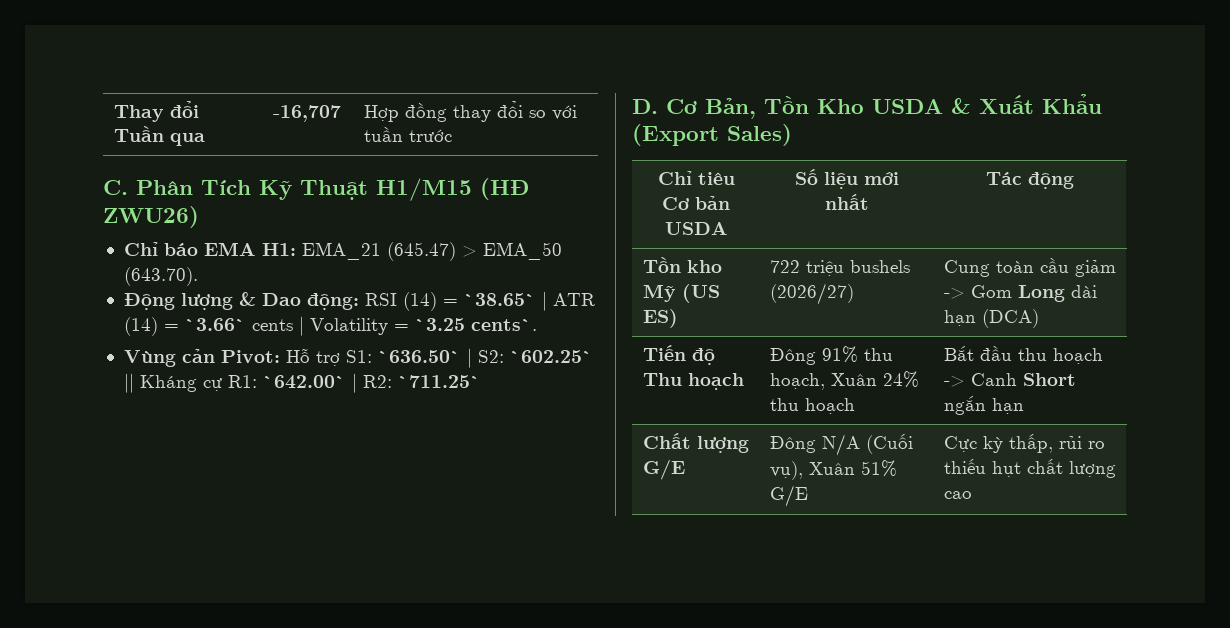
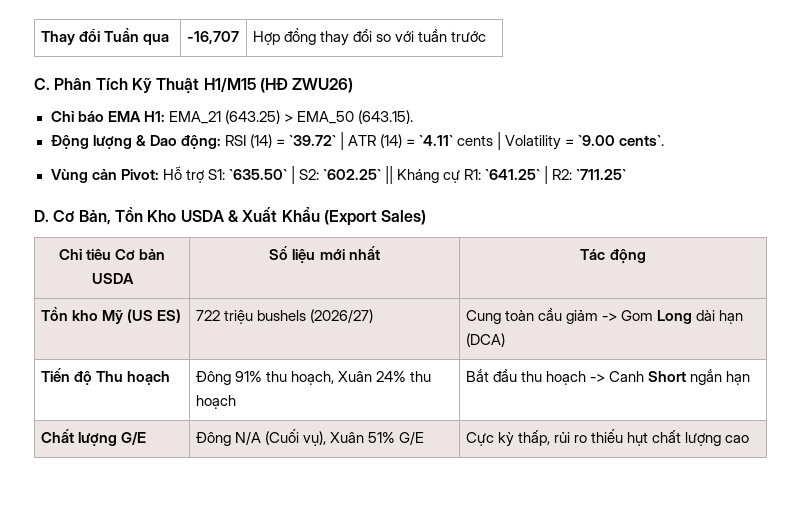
[386,242,456,261] (645.47) -> [224,110,280,124] (643.25)
[123,267,198,286] (643.70). -> [357,110,413,124] (643.15).
[463,293,536,306] `38.65` -> [288,135,336,146] `39.72`
[184,318,246,331] `3.66` -> [419,135,454,146] `4.11`
[414,318,465,331] `3.25 -> [578,135,616,146] `9.00
[377,350,461,363] `636.50` -> [228,169,287,180] `635.50`
[262,375,346,389] `642.00` -> [485,169,541,180] `641.25`

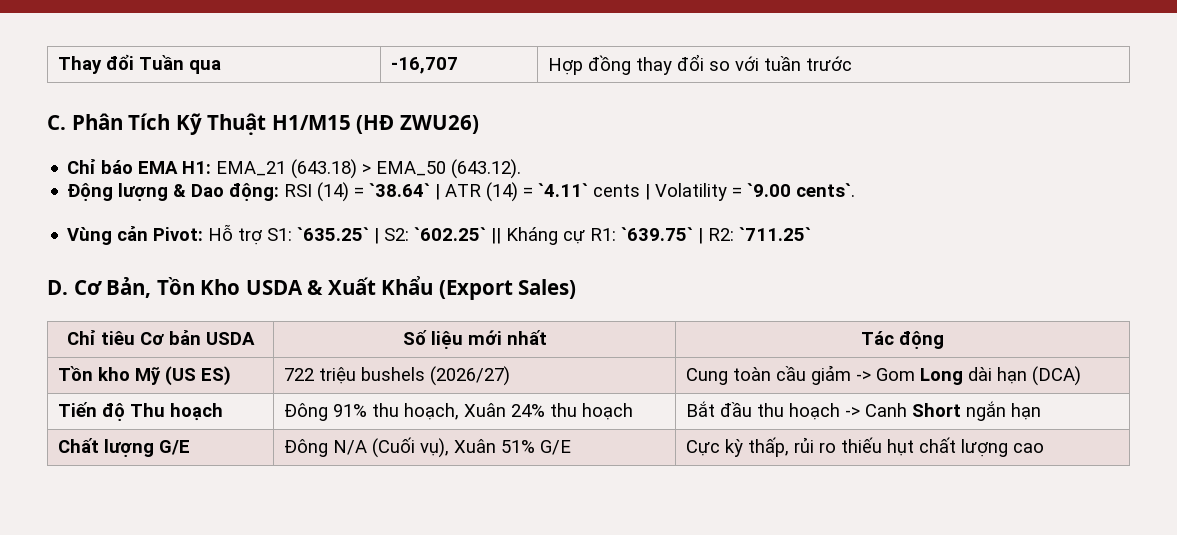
[224,110,280,124] (643.25) -> [291,159,358,179] (643.18)
[357,110,413,124] (643.15). -> [451,159,522,179] (643.12).
[288,135,336,146] `39.72` -> [369,183,431,197] `38.64`
[228,169,287,180] `635.50` -> [297,227,370,241] `635.25`
[485,169,541,180] `641.25` -> [621,227,694,241] `639.75`

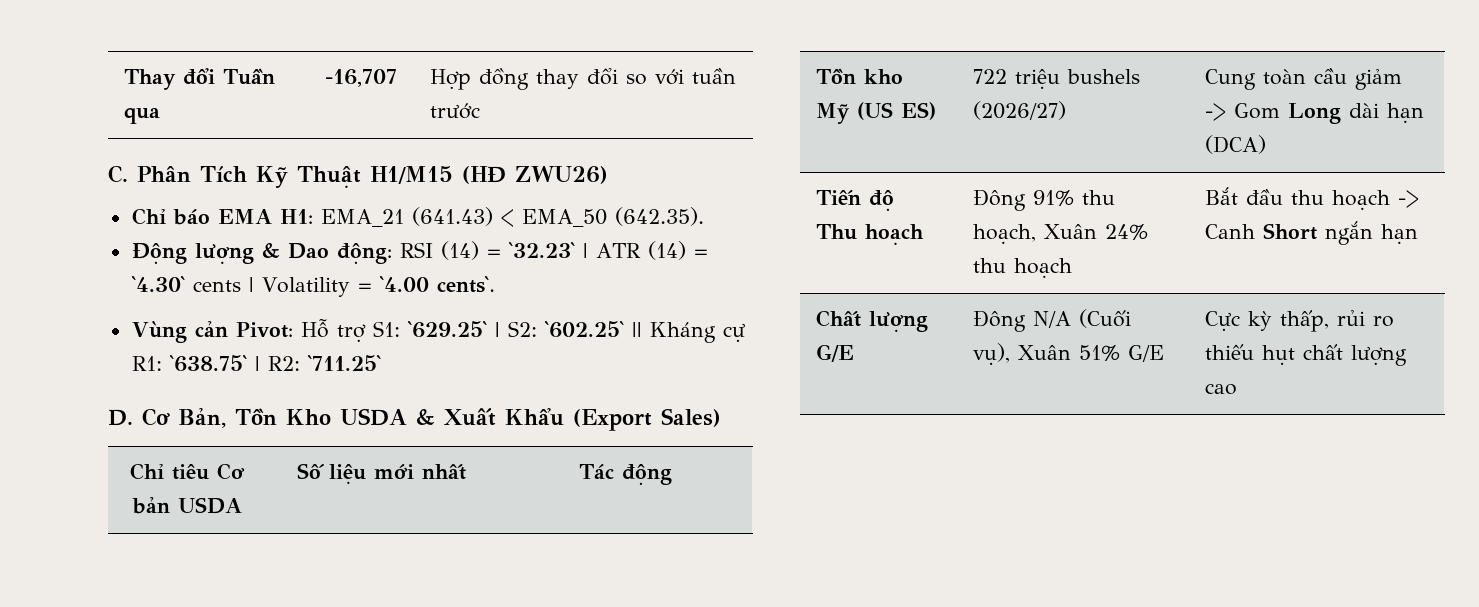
[291,159,522,179] (643.18) > EMA_50 (643.12). -> [411,207,704,227] (641.43) < EMA_50 (642.35).
[369,183,431,197] `38.64` -> [507,242,575,258] `32.23`
[538,183,589,197] `4.11` -> [130,276,185,292] `4.30`
[747,183,792,197] `9.00 -> [378,276,429,292] `4.00
[297,227,370,241] `635.25` -> [406,321,487,338] `629.25`
[621,227,694,241] `639.75` -> [168,355,247,372] `638.75`

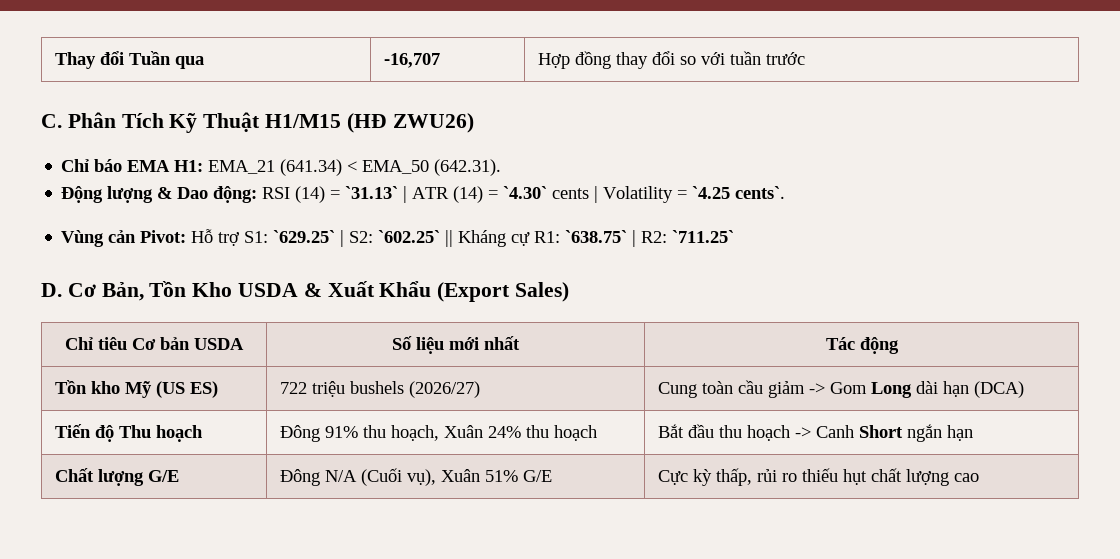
[411,207,493,226] (641.43) -> [280,159,343,176] (641.34)
[614,207,704,226] (642.35). -> [434,159,502,176] (642.31).
[507,242,575,258] `32.23` -> [345,186,399,199] `31.13`
[378,276,429,292] `4.00 -> [692,186,731,199] `4.25

